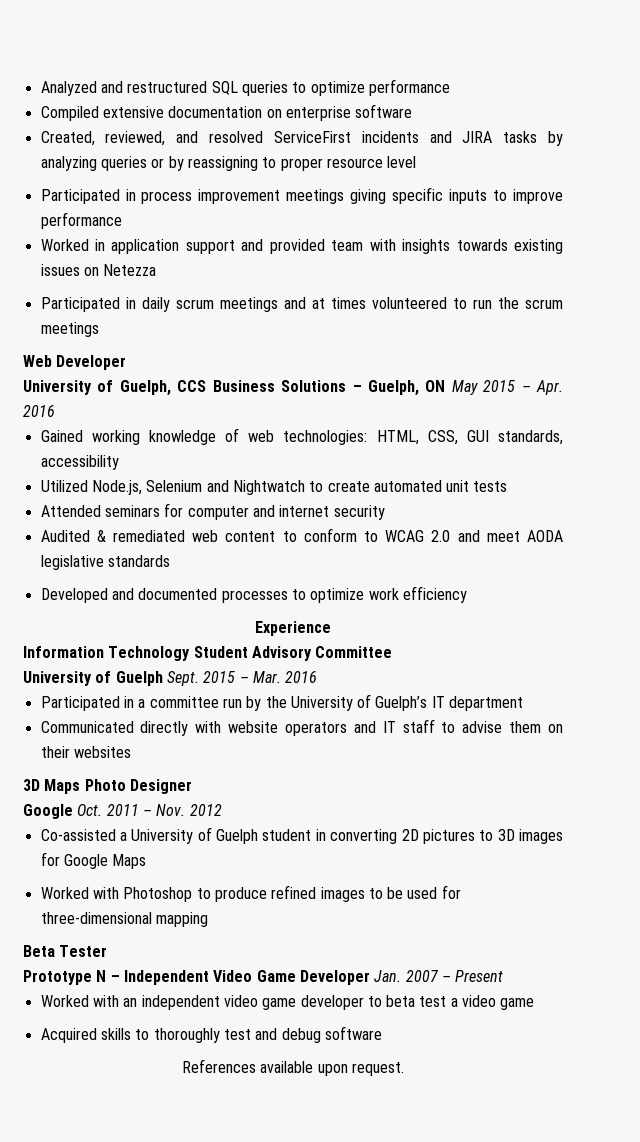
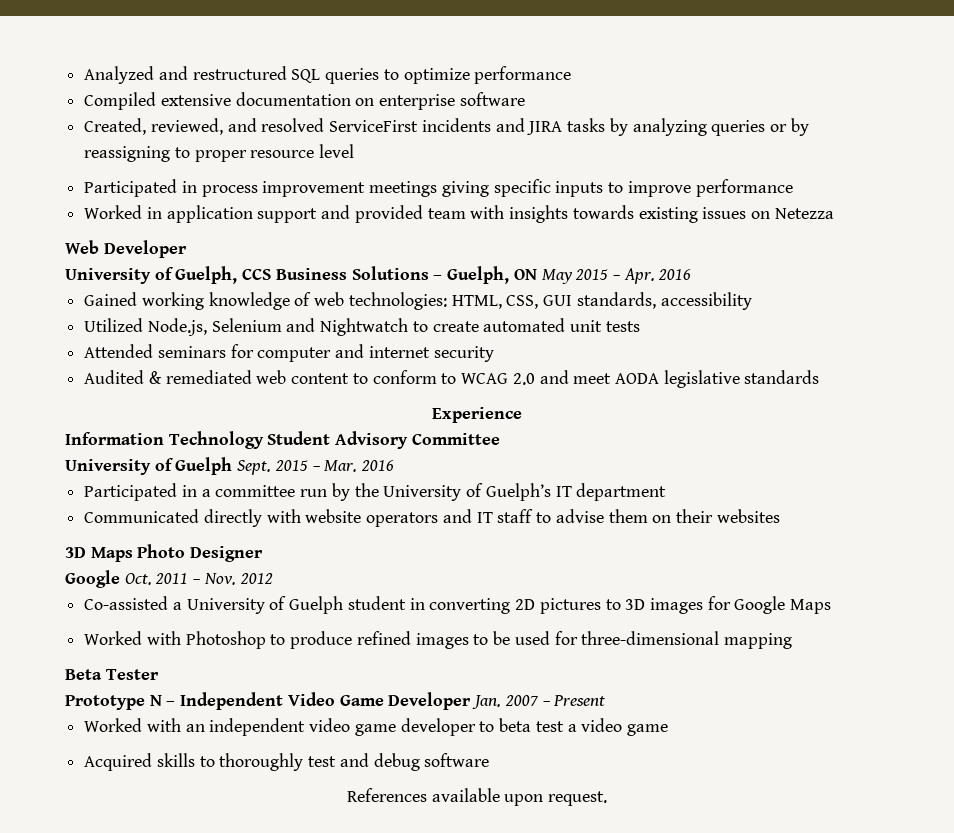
[40,297,564,312] [40,322,99,337] // Participated in daily scrum meetings and at times volunteered to run the scrum meetings -> (834, 213) none
[40,586,467,603] // Developed and documented processes to optimize work efficiency -> (820, 377) none

